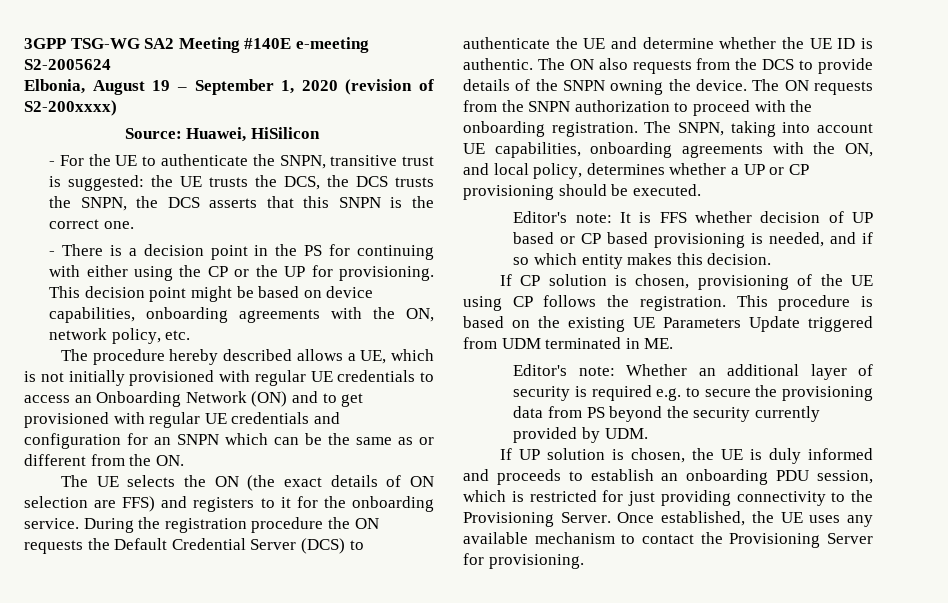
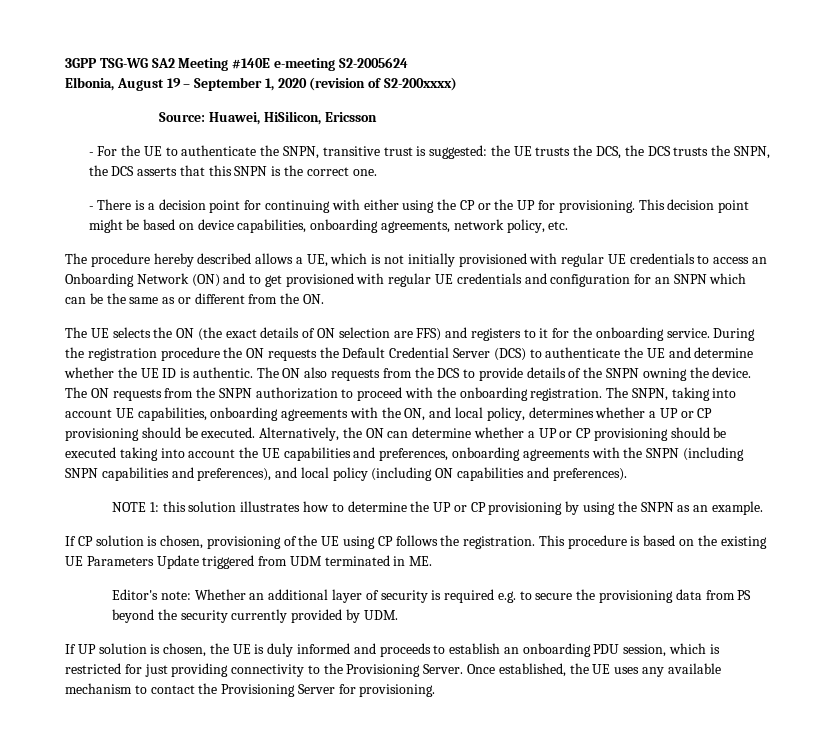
[251,127,321,139] HiSilicon -> [263,111,377,125] HiSilicon, Ericsson
[254,244,323,256] in the PS -> (241, 206) none
[239,307,435,323] agreements with the ON, -> [380,221,450,233] agreements,
[513,211,873,223] [513,232,873,248] [513,253,772,269] // Editor's note: It is FFS whether decision of UP based or CP based provisioning is needed, and if so which entity makes this decision. -> [259,427,727,441] [65,447,744,461] [65,467,627,481] [112,501,763,515] Alternatively, the ON can determine whether a UP or CP provisioning should be executed taking into account the UE capabilities and preferences, onboarding agreements with the SNPN (including SNPN capabilities and preferences), and local policy (including ON capabilities and preferences). // NOTE 1: this solution illustrates how to determine the UP or CP provisioning by using the SNPN as an example.

